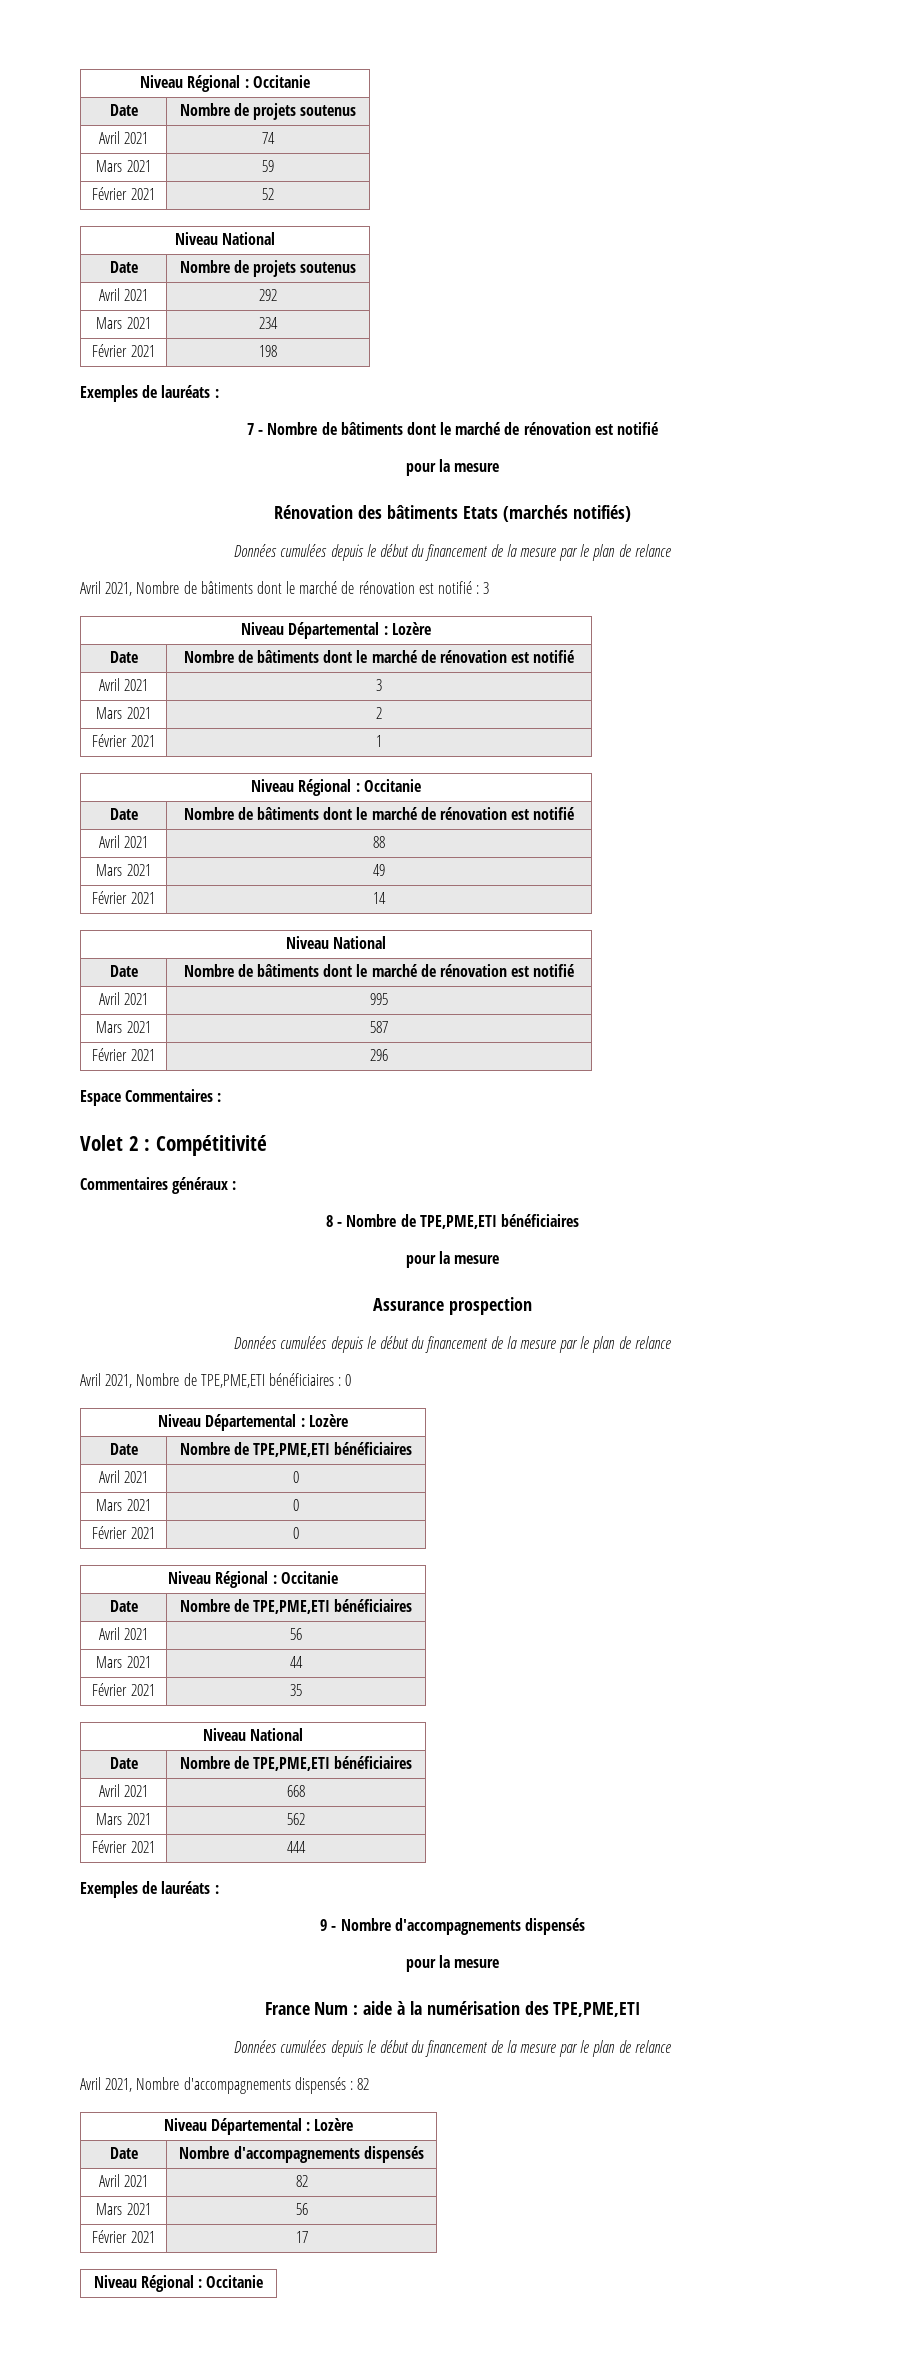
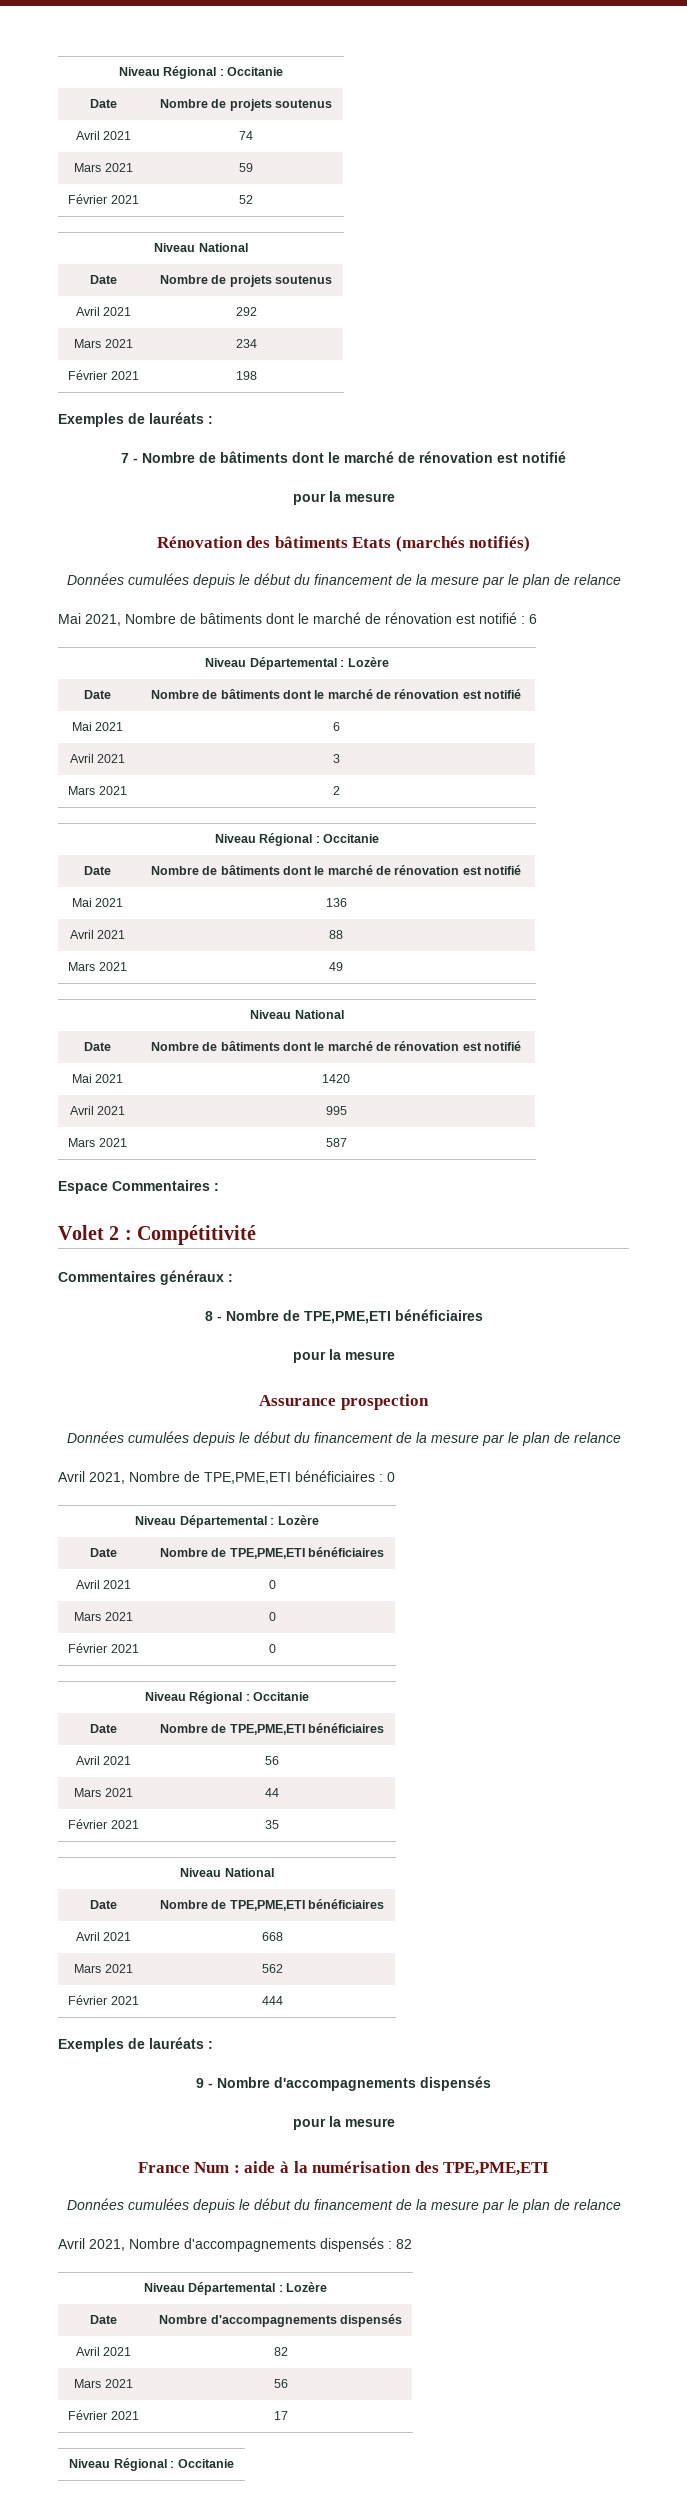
[80,581,101,594] Avril -> [58,613,81,624] Mai
[483,582,490,594] 3 -> [529,614,537,624] 6
(575, 656) none -> [71,722,124,731] [332,722,340,731] // Mai 2021 | 6
[92,734,155,747] [376,735,382,747] // Février 2021 | 1 -> (340, 790) none
(575, 813) none -> [71,898,124,907] [325,898,347,907] // Mai 2021 | 136
[92,891,155,904] [373,892,386,904] // Février 2021 | 14 -> (344, 966) none
(575, 970) none -> [71,1074,124,1083] [322,1074,350,1083] // Mai 2021 | 1420
[92,1048,155,1061] [370,1049,388,1061] // Février 2021 | 296 -> (347, 1142) none

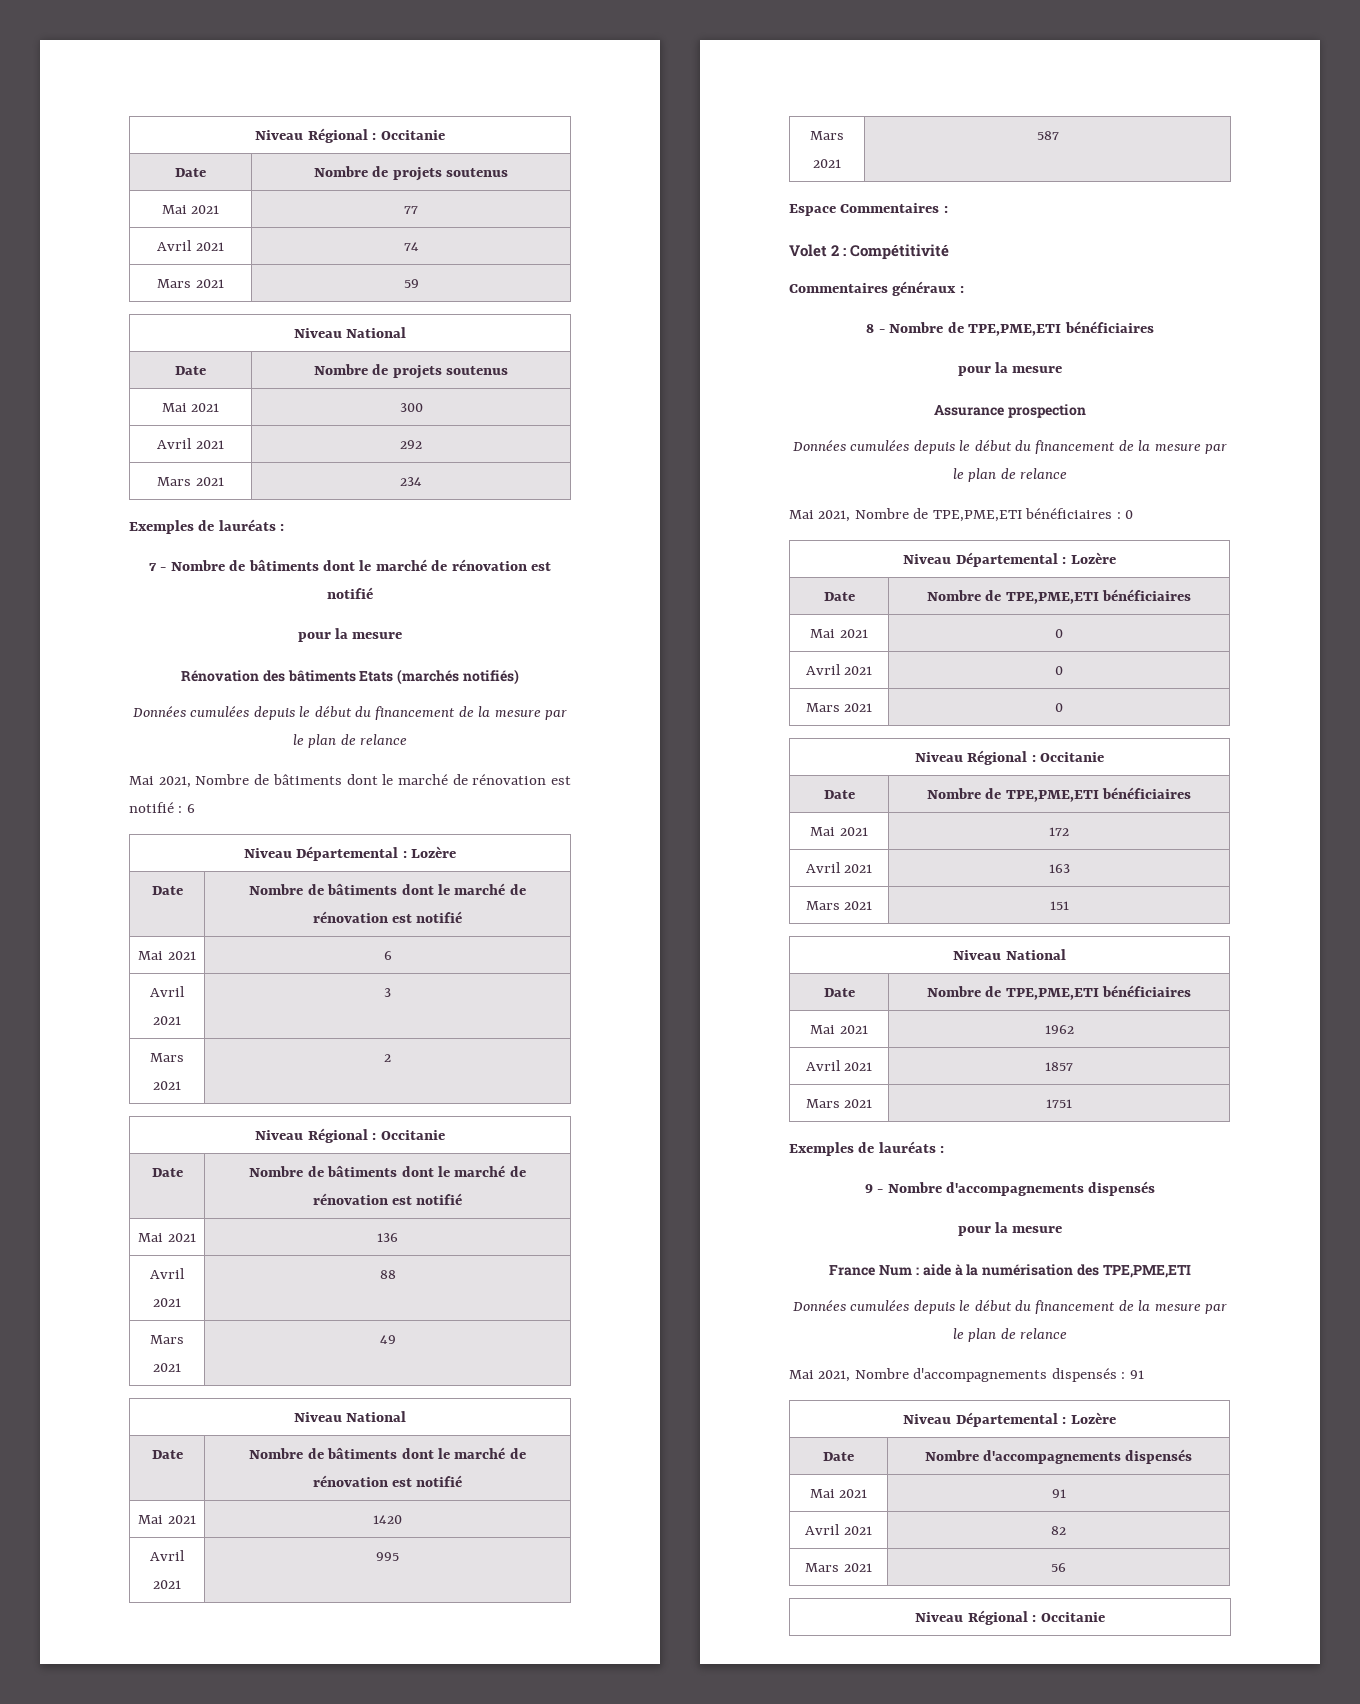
(333, 103) none -> [161,205,220,214] [404,206,418,214] // Mai 2021 | 77
[68,194,139,204] [239,195,253,204] // Février 2021 | 52 -> (419, 283) none
(333, 279) none -> [161,403,220,412] [399,403,423,412] // Mai 2021 | 300
[68,370,139,380] [235,371,257,380] // Février 2021 | 198 -> (422, 481) none
[58,1471,85,1482] Avril -> [789,510,814,519] Mai
(385, 1552) none -> [810,629,868,638] [1055,629,1063,638] // Mai 2021 | 0
[68,1643,139,1653] [268,1644,276,1653] // Février 2021 | 0 -> (1063, 707) none
[75,1756,132,1765] [265,1756,279,1765] [74,1788,133,1797] [265,1788,279,1797] [68,1819,139,1829] [265,1820,279,1829] // Avril 2021 | 56 // Mars 2021 | 44 // Février 2021 | 35 -> [810,827,868,836] [1049,827,1069,836] [805,862,873,873] [1048,864,1070,873] [805,901,873,910] [1049,901,1069,910] // Mai 2021 | 172 // Avril 2021 | 163 // Mars 2021 | 151
[75,1932,132,1941] [261,1932,283,1941] [74,1964,133,1973] [261,1964,283,1973] [68,1995,139,2005] [261,1996,283,2005] // Avril 2021 | 668 // Mars 2021 | 562 // Février 2021 | 444 -> [810,1025,868,1034] [1044,1025,1074,1034] [805,1060,873,1071] [1045,1062,1073,1071] [805,1099,873,1108] [1046,1099,1072,1108] // Mai 2021 | 1962 // Avril 2021 | 1857 // Mars 2021 | 1751
[58,2238,85,2249] Avril -> [789,1370,814,1379] Mai
[396,2239,412,2249] 82 -> [1129,1370,1144,1379] 91
(402, 2320) none -> [809,1489,868,1498] [1051,1489,1066,1498] // Mai 2021 | 91
[68,2410,139,2420] [273,2411,288,2420] // Février 2021 | 17 -> (1066, 1567) none

